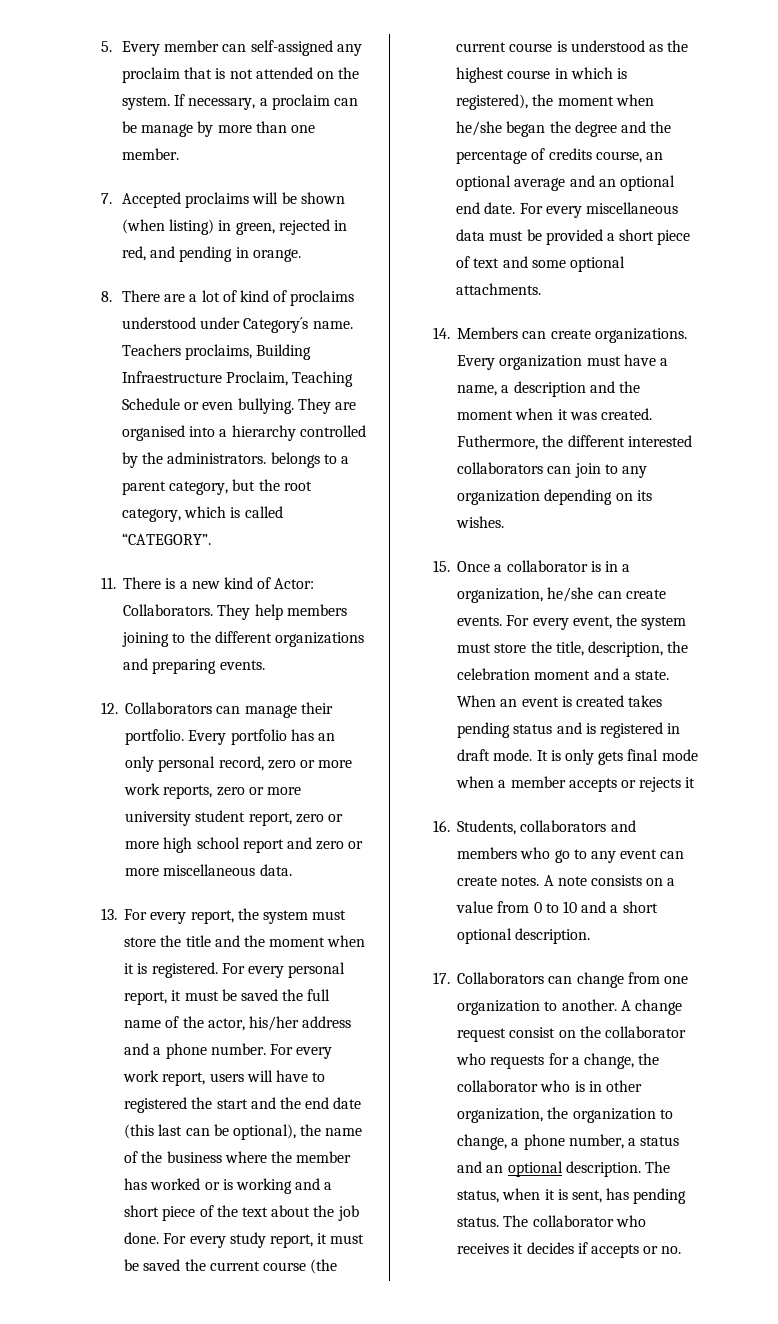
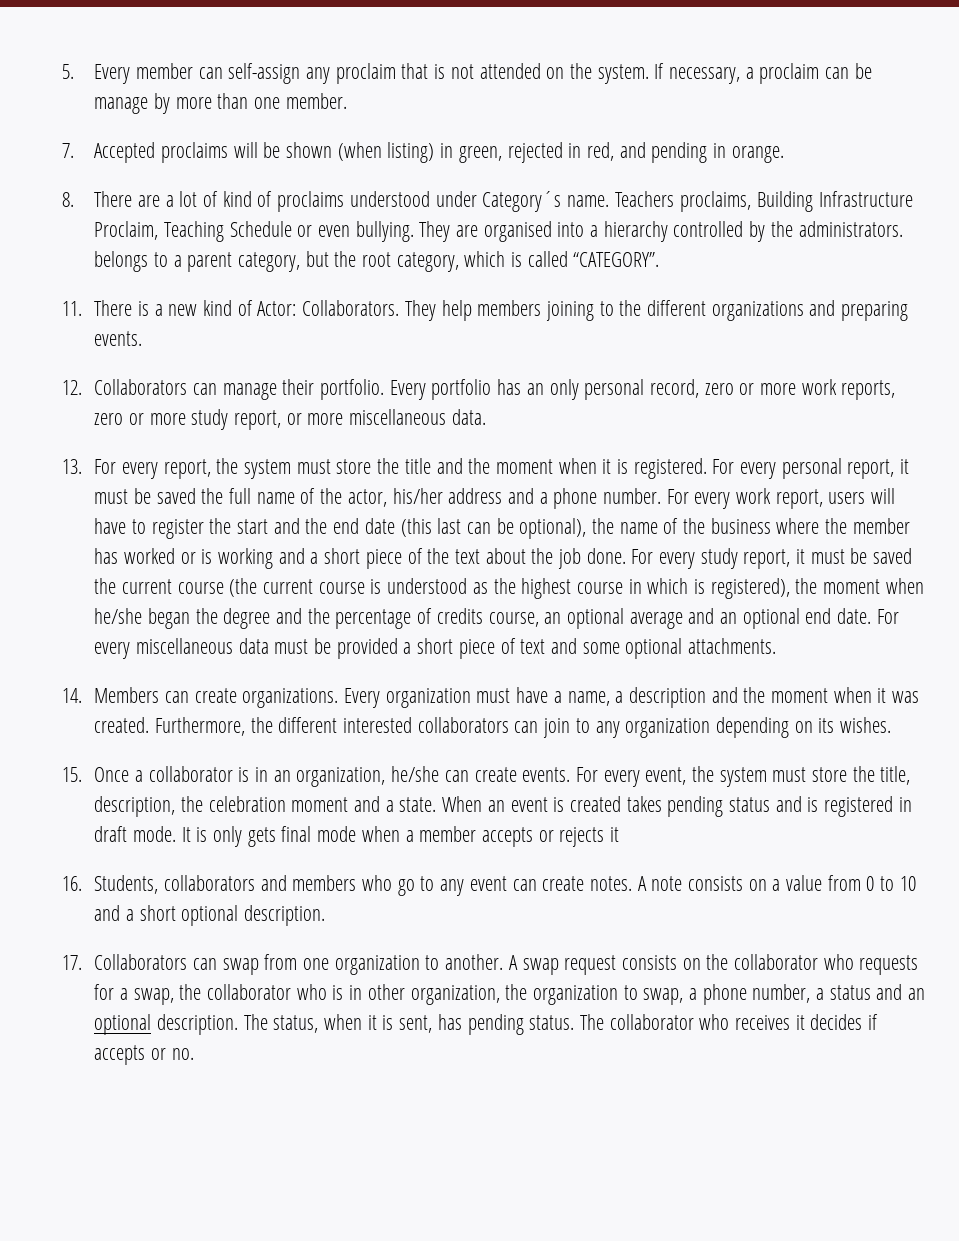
[250,40,333,56] self-assigned -> [228,63,301,84] self-assign
[122,371,223,383] Infraestructure -> [818,191,913,207] Infrastructure
[125,810,344,826] [125,837,345,853] university student report, zero or more high school report and zero -> [191,409,282,430] study report,
[124,1097,188,1113] registered -> [151,519,204,539] register
[457,435,539,450] Futhermore, -> [155,717,246,736] Furthermore,
[622,564,631,572] a -> [273,770,291,782] an
[576,972,624,988] change -> [222,958,259,975] swap
[635,999,683,1015] [457,1027,556,1042] change request consist -> [522,955,677,975] swap request consists
[584,1053,635,1069] change, -> [133,988,174,1005] swap,
[457,1134,508,1150] change, -> [643,988,684,1005] swap,

